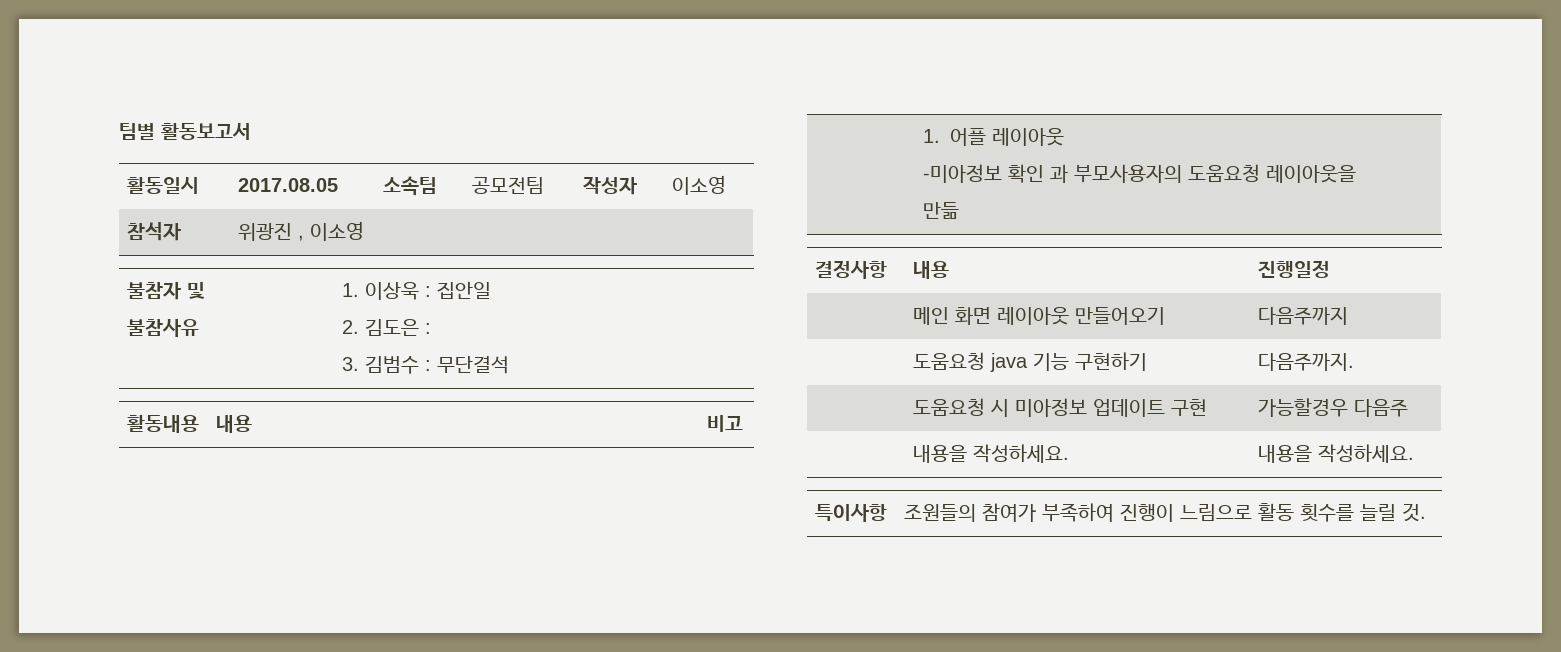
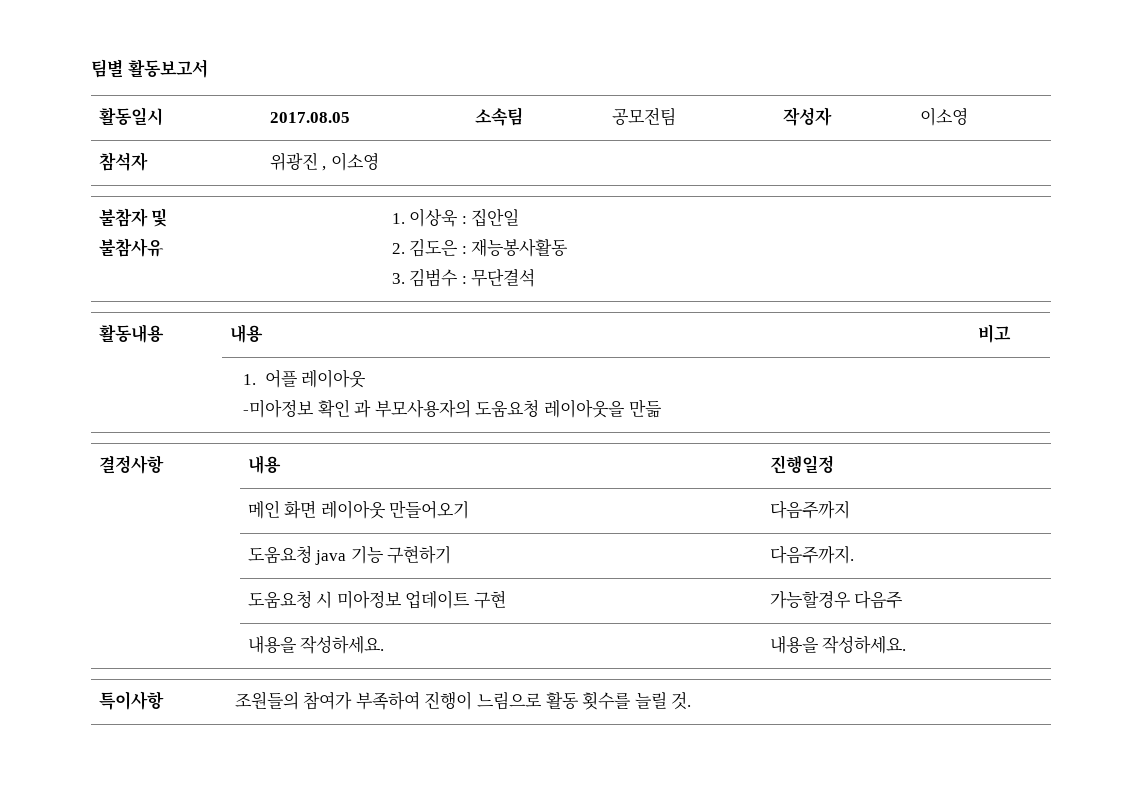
(432, 328) none -> [471,238,569,257] 재능봉사활동

